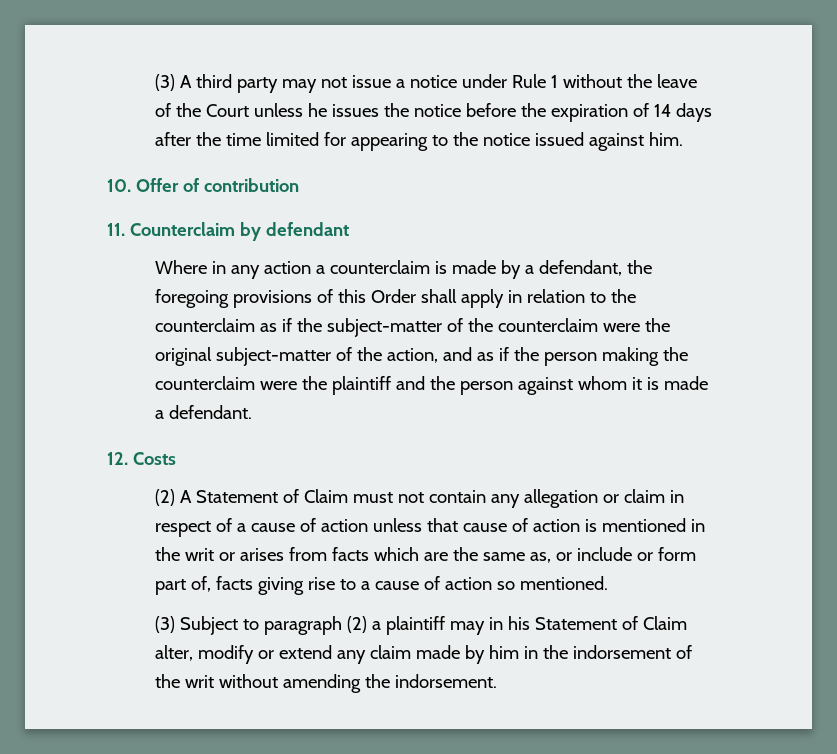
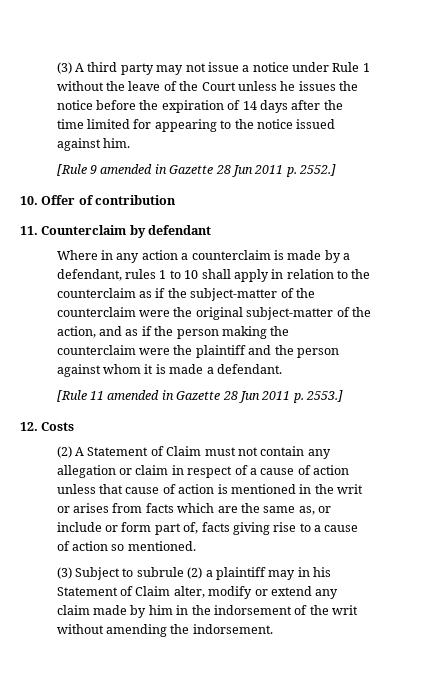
(684, 139) none -> [56,164,337,177] // [Rule 9 amended in Gazette 28 Jun 2011 p. 2552.]
[627,260,653,274] [155,289,417,308] the foregoing provisions of this Order -> [125,269,199,279] rules 1 to 10
(253, 412) none -> [56,390,344,403] // [Rule 11 amended in Gazette 28 Jun 2011 p. 2553.]
[264,616,343,635] paragraph -> [136,567,184,577] subrule

